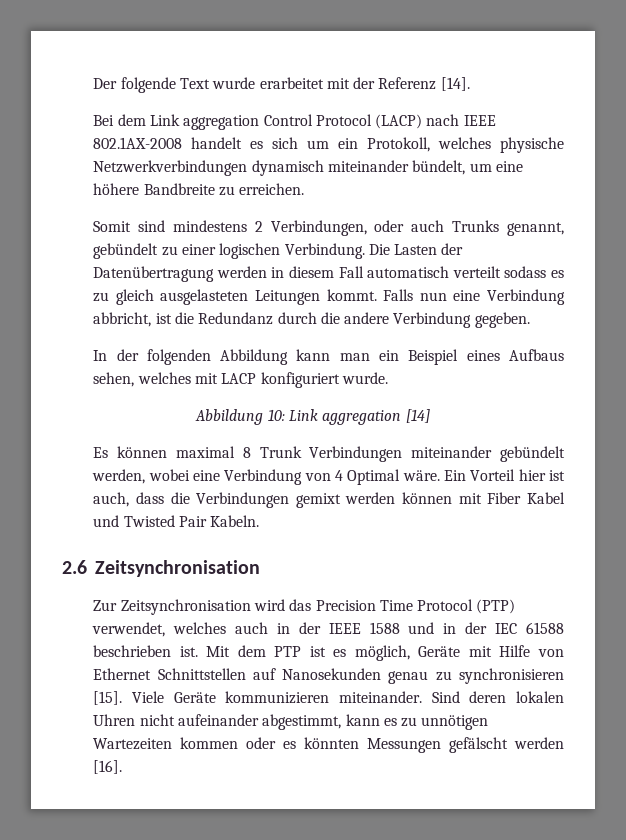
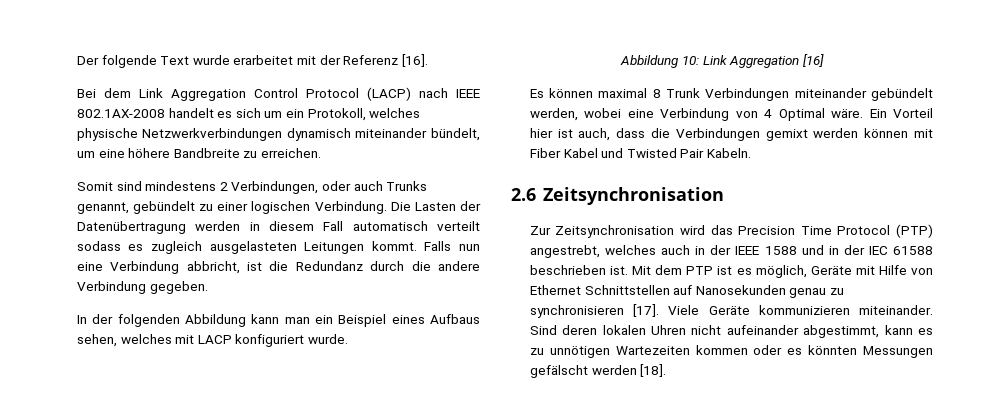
[440,77,470,91] [14]. -> [402,54,429,67] [16].
[183,115,260,130] aggregation -> [170,89,246,101] Aggregation
[93,289,154,305] zu gleich -> [151,241,203,254] zugleich
[322,409,430,425] aggregation [14] -> [729,54,824,68] Aggregation [16]
[92,622,166,637] verwendet, -> [529,245,600,258] angestrebt,
[93,691,123,705] [15]. -> [633,304,660,317] [17].
[93,760,123,774] [16]. -> [640,364,667,377] [18].

